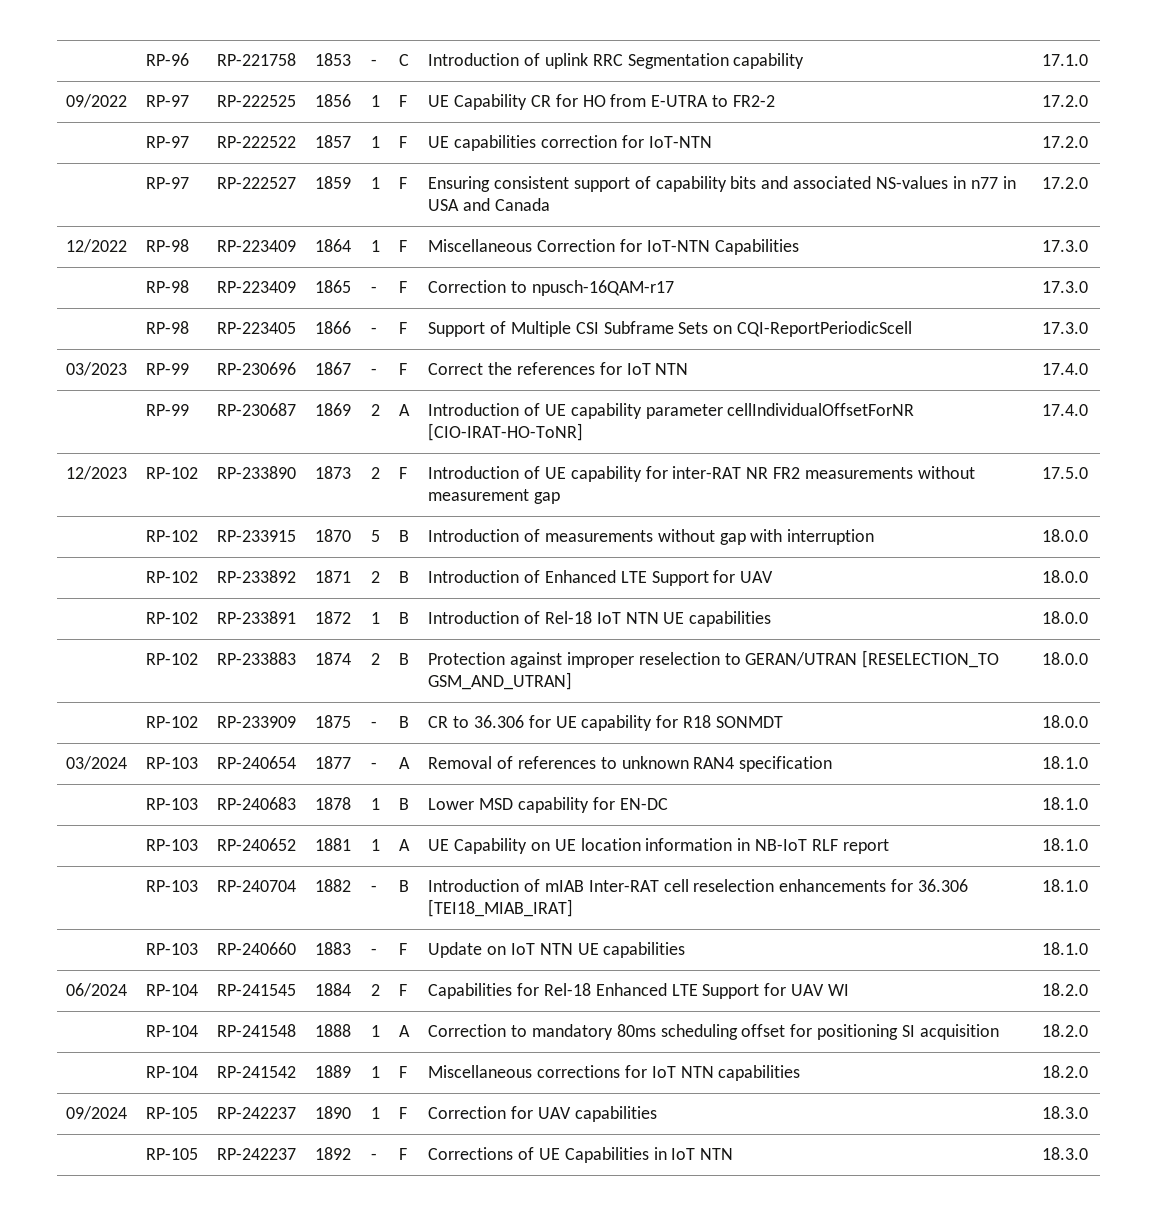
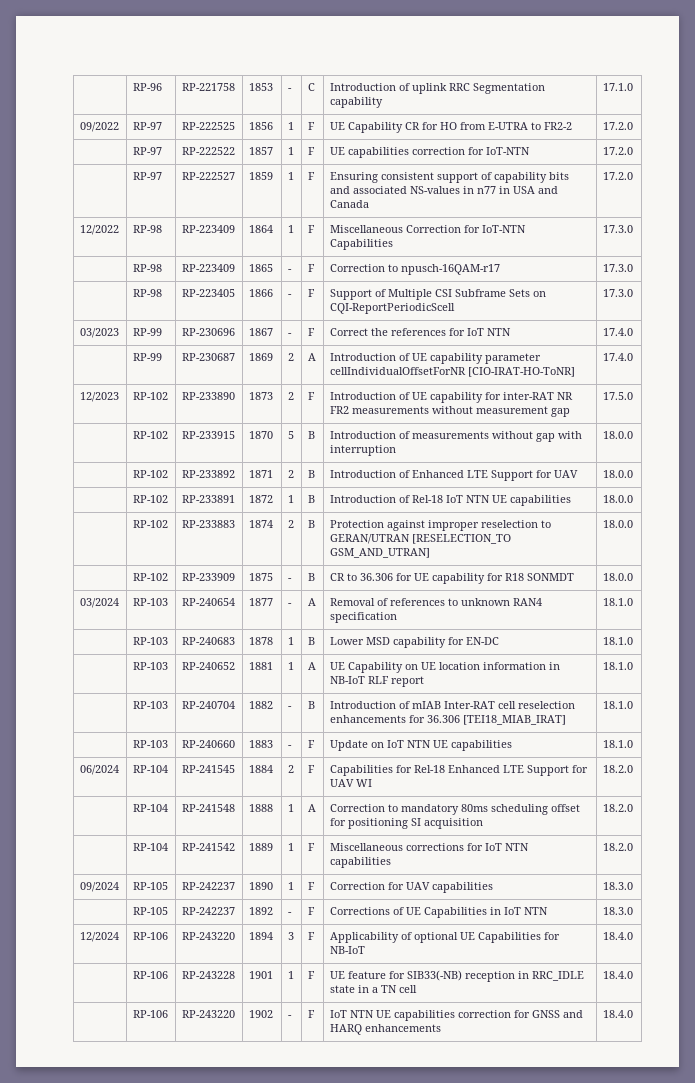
(1089, 1153) none -> [79,932,119,942] [132,932,168,940] [181,932,235,940] [248,932,273,940] [287,932,294,940] [307,932,315,940] [329,932,560,943] [329,946,365,954] [602,932,633,940] [132,971,168,979] [181,971,235,979] [248,971,273,979] [287,971,294,979] [307,971,315,979] [329,970,584,982] [329,985,417,993] [602,971,633,979] [132,1010,168,1018] [181,1010,235,1018] [248,1010,273,1018] [287,1015,292,1018] [307,1010,315,1018] [329,1010,583,1021] [329,1024,441,1035] [602,1010,633,1018] // 12/2024 | RP-106 | RP-243220 | 1894 | 3 | F | Applicability of optional UE Capabilities for NB-IoT | 18.4.0 // | RP-106 | RP-243228 | 1901 | 1 | F | UE feature for SIB33(-NB) reception in RRC_IDLE state in a TN cell | 18.4.0 // | RP-106 | RP-243220 | 1902 | - | F | IoT NTN UE capabilities correction for GNSS and HARQ enhancements | 18.4.0

